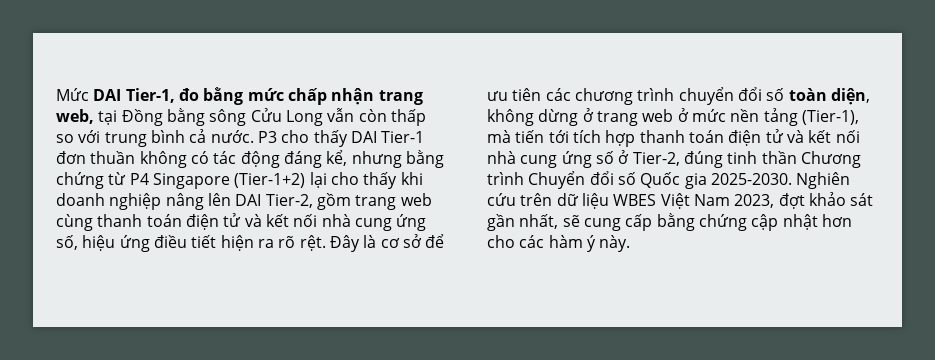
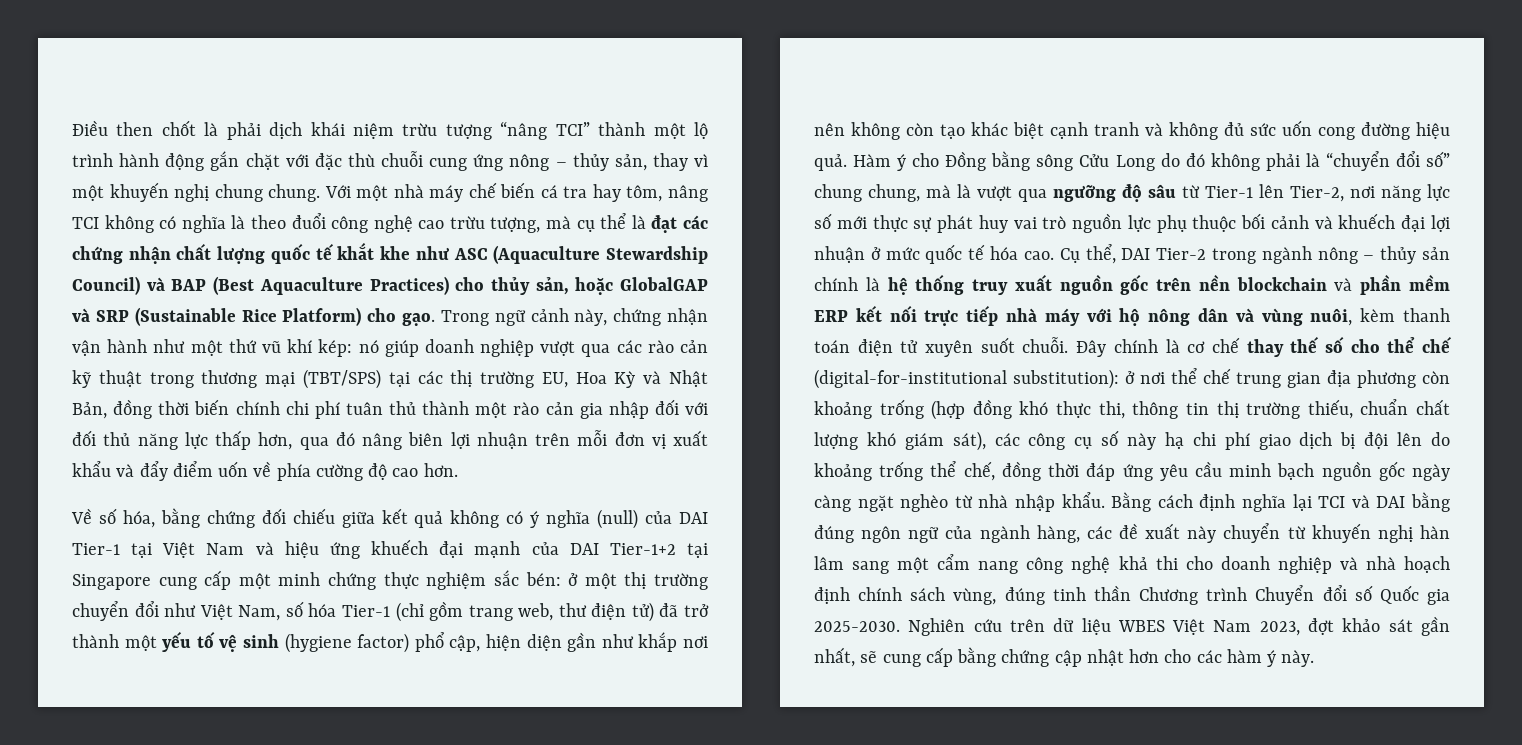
[56,87,423,105] [56,109,118,125] Mức DAI Tier-1, đo bằng mức chấp nhận trang web, tại -> [72,120,709,140] [72,151,708,171] [72,182,708,202] [72,213,708,233] [72,242,709,264] [72,276,708,295] [72,307,708,326] [72,339,708,357] [72,369,709,389] [72,399,708,419] [72,430,708,450] [72,461,458,481] [71,508,708,529] [72,539,708,559] [72,570,708,590] [72,601,709,622] [72,632,709,653] [814,120,1450,140] [814,153,940,171] Điều then chốt là phải dịch khái niệm trừu tượng “nâng TCI” thành một lộ trình hành động gắn chặt với đặc thù chuỗi cung ứng nông – thủy sản, thay vì một khuyến nghị chung chung. Với một nhà máy chế biến cá tra hay tôm, nâng TCI không có nghĩa là theo đuổi công nghệ cao trừu tượng, mà cụ thể là đạt các chứng nhận chất lượng quốc tế khắt khe như ASC (Aquaculture Stewardship Council) và BAP (Best Aquaculture Practices) cho thủy sản, hoặc GlobalGAP và SRP (Sustainable Rice Platform) cho gạo. Trong ngữ cảnh này, chứng nhận vận hành như một thứ vũ khí kép: nó giúp doanh nghiệp vượt qua các rào cản kỹ thuật trong thương mại (TBT/SPS) tại các thị trường EU, Hoa Kỳ và Nhật Bản, đồng thời biến chính chi phí tuân thủ thành một rào cản gia nhập đối với đối thủ năng lực thấp hơn, qua đó nâng biên lợi nhuận trên mỗi đơn vị xuất khẩu và đẩy điểm uốn về phía cường độ cao hơn. // Về số hóa, bằng chứng đối chiếu giữa kết quả không có ý nghĩa (null) của DAI Tier-1 tại Việt Nam và hiệu ứng khuếch đại mạnh của DAI Tier-1+2 tại Singapore cung cấp một minh chứng thực nghiệm sắc bén: ở một thị trường chuyển đổi như Việt Nam, số hóa Tier-1 (chỉ gồm trang web, thư điện tử) đã trở thành một yếu tố vệ sinh (hygiene factor) phổ cập, hiện diện gần như khắp nơi nên không còn tạo khác biệt cạnh tranh và không đủ sức uốn cong đường hiệu quả. Hàm ý cho
[327,108,426,126] [56,129,425,147] [56,150,444,168] [56,172,423,189] [56,193,432,210] [56,213,427,231] [56,234,445,252] [487,87,870,105] [487,108,859,126] [487,129,860,147] [487,150,680,168] vẫn còn thấp so với trung bình cả nước. P3 cho thấy DAI Tier-1 đơn thuần không có tác động đáng kể, nhưng bằng chứng từ P4 Singapore (Tier-1+2) lại cho thấy khi doanh nghiệp nâng lên DAI Tier-2, gồm trang web cùng thanh toán điện tử và kết nối nhà cung ứng số, hiệu ứng điều tiết hiện ra rõ rệt. Đây là cơ sở để ưu tiên các chương trình chuyển đổi số toàn diện, không dừng ở trang web ở mức nền tảng (Tier-1), mà tiến tới tích hợp thanh toán điện tử và kết nối nhà cung ứng số ở Tier-2, -> [1160,151,1450,171] [814,184,1450,202] [814,213,1450,233] [814,244,1450,264] [814,275,1450,295] [814,306,1450,326] [814,337,1452,357] [814,368,1450,389] [814,399,1450,420] [814,430,1450,451] [814,461,1450,481] [814,492,1450,512] [814,523,1450,543] [814,554,1450,574] [814,587,997,605] do đó không phải là “chuyển đổi số” chung chung, mà là vượt qua ngưỡng độ sâu từ Tier-1 lên Tier-2, nơi năng lực số mới thực sự phát huy vai trò nguồn lực phụ thuộc bối cảnh và khuếch đại lợi nhuận ở mức quốc tế hóa cao. Cụ thể, DAI Tier-2 trong ngành nông – thủy sản chính là hệ thống truy xuất nguồn gốc trên nền blockchain và phần mềm ERP kết nối trực tiếp nhà máy với hộ nông dân và vùng nuôi, kèm thanh toán điện tử xuyên suốt chuỗi. Đây chính là cơ chế thay thế số cho thể chế (digital-for-institutional substitution): ở nơi thể chế trung gian địa phương còn khoảng trống (hợp đồng khó thực thi, thông tin thị trường thiếu, chuẩn chất lượng khó giám sát), các công cụ số này hạ chi phí giao dịch bị đội lên do khoảng trống thể chế, đồng thời đáp ứng yêu cầu minh bạch nguồn gốc ngày càng ngặt nghèo từ nhà nhập khẩu. Bằng cách định nghĩa lại TCI và DAI bằng đúng ngôn ngữ của ngành hàng, các đề xuất này chuyển từ khuyến nghị hàn lâm sang một cẩm nang công nghệ khả thi cho doanh nghiệp và nhà hoạch định chính sách vùng,

